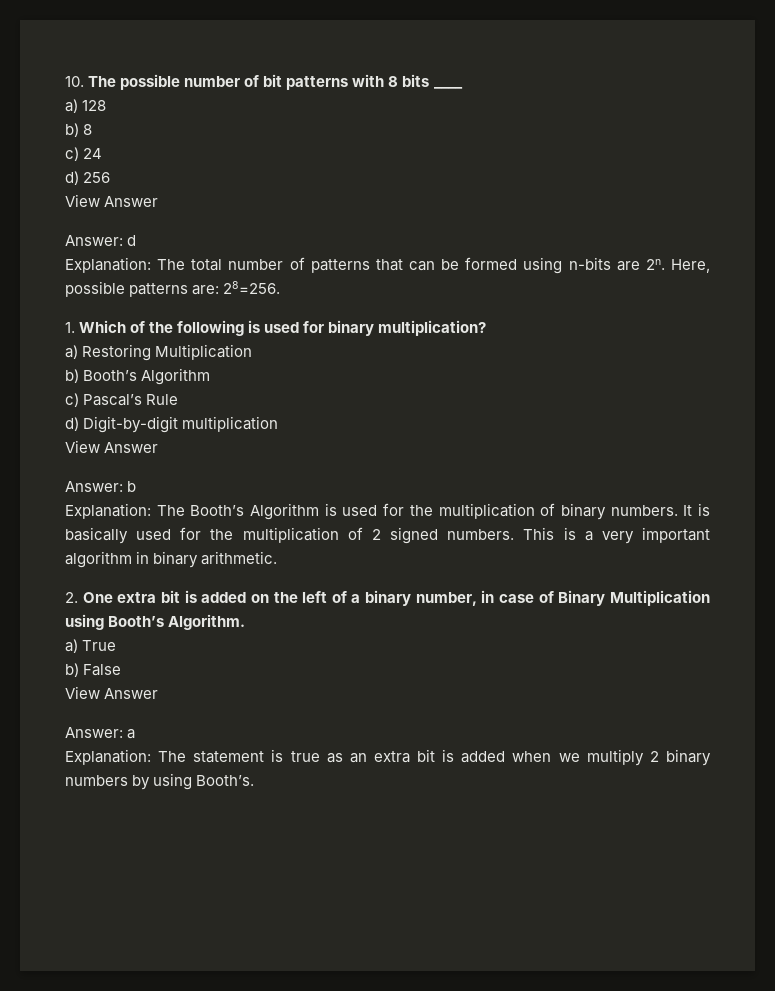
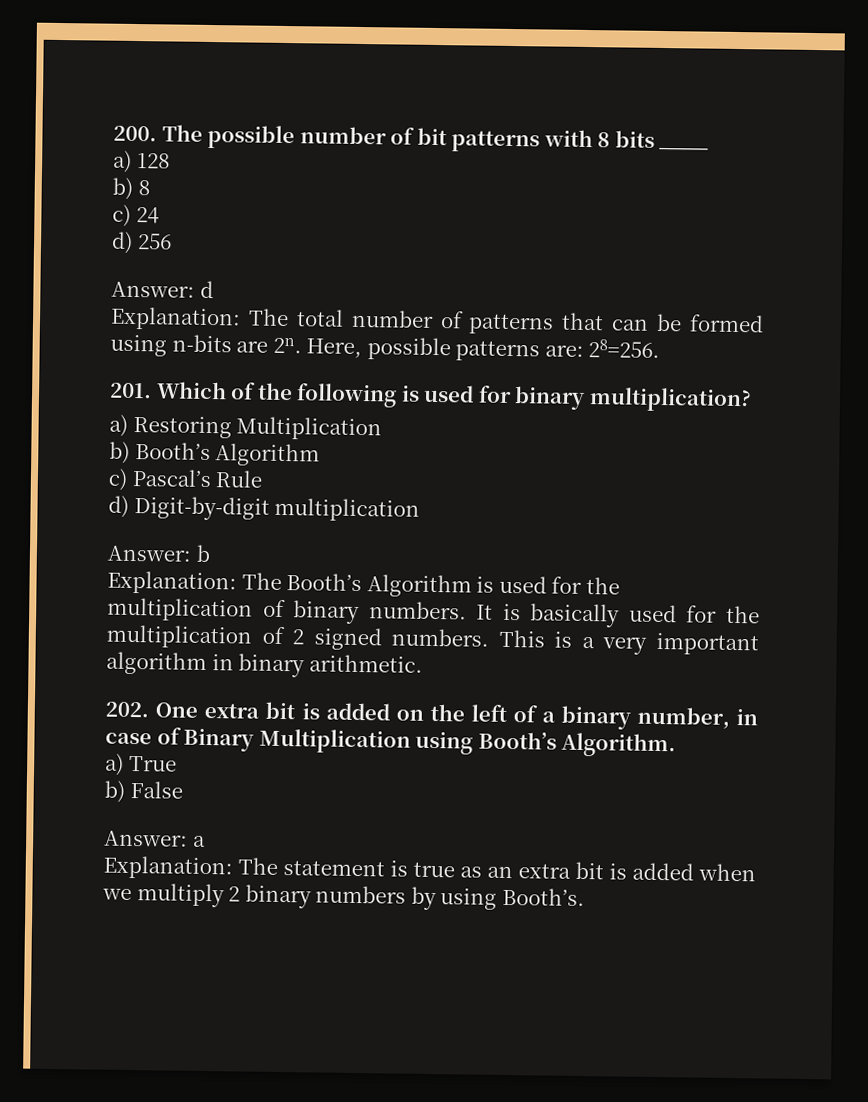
[65,76,84,87] 10. -> [113,125,157,142] 200.
[65,194,159,207] // View Answer -> (172, 241) none
[65,322,75,333] 1. -> [110,382,152,399] 201.
[65,440,159,453] // View Answer -> (421, 509) none
[65,592,78,603] 2. -> [105,701,149,718] 202.
[65,686,159,699] // View Answer -> (183, 789) none

